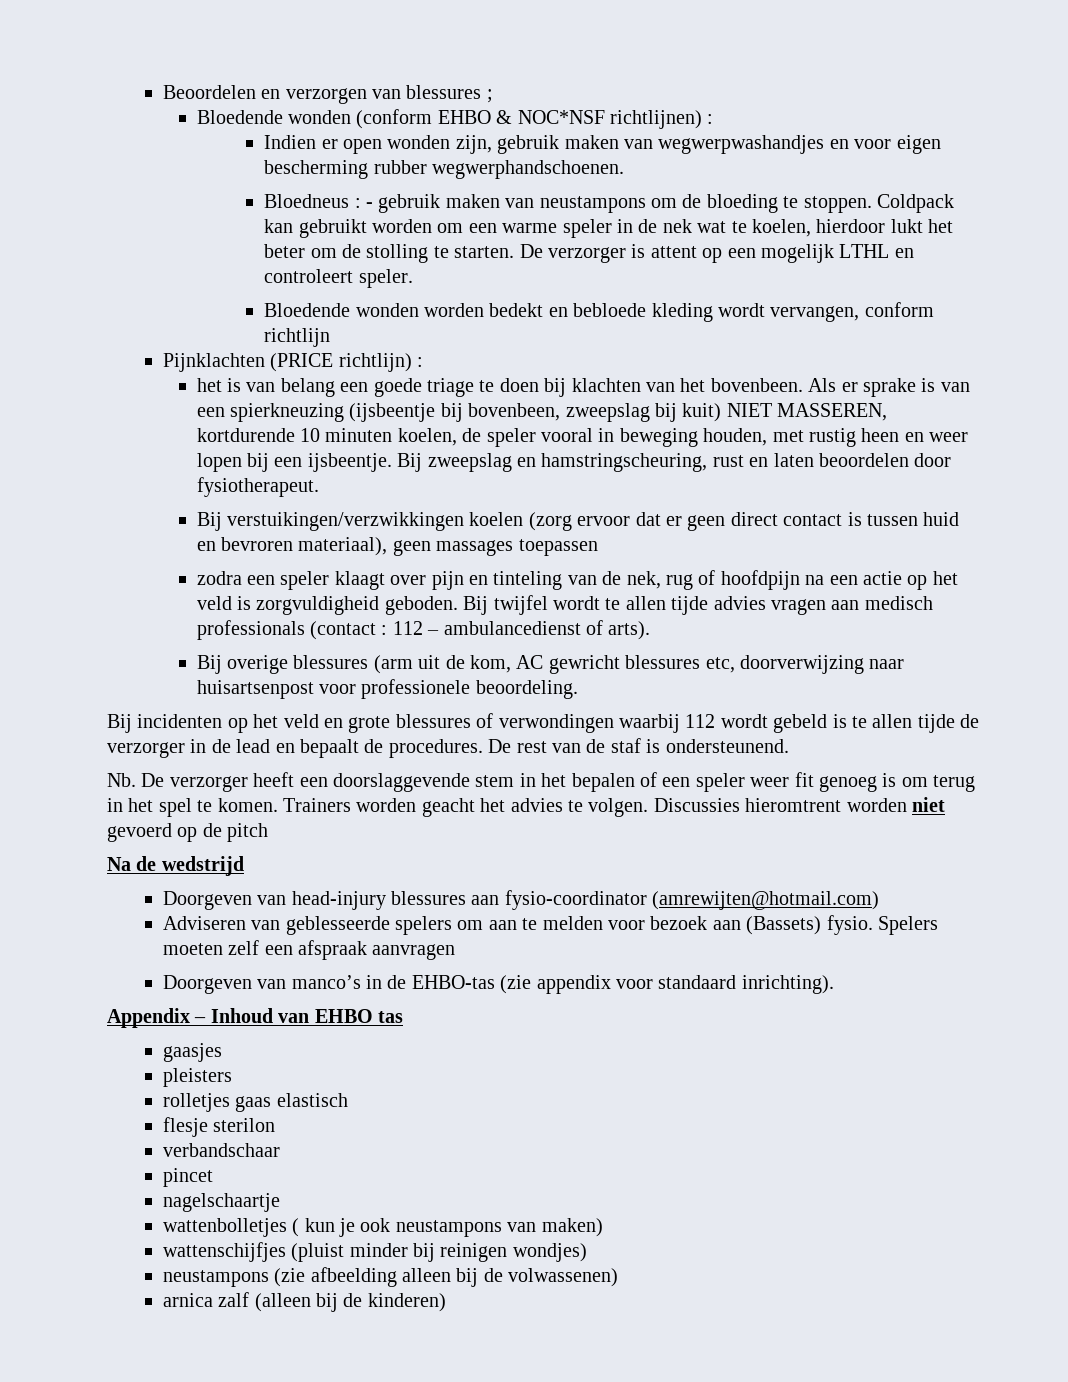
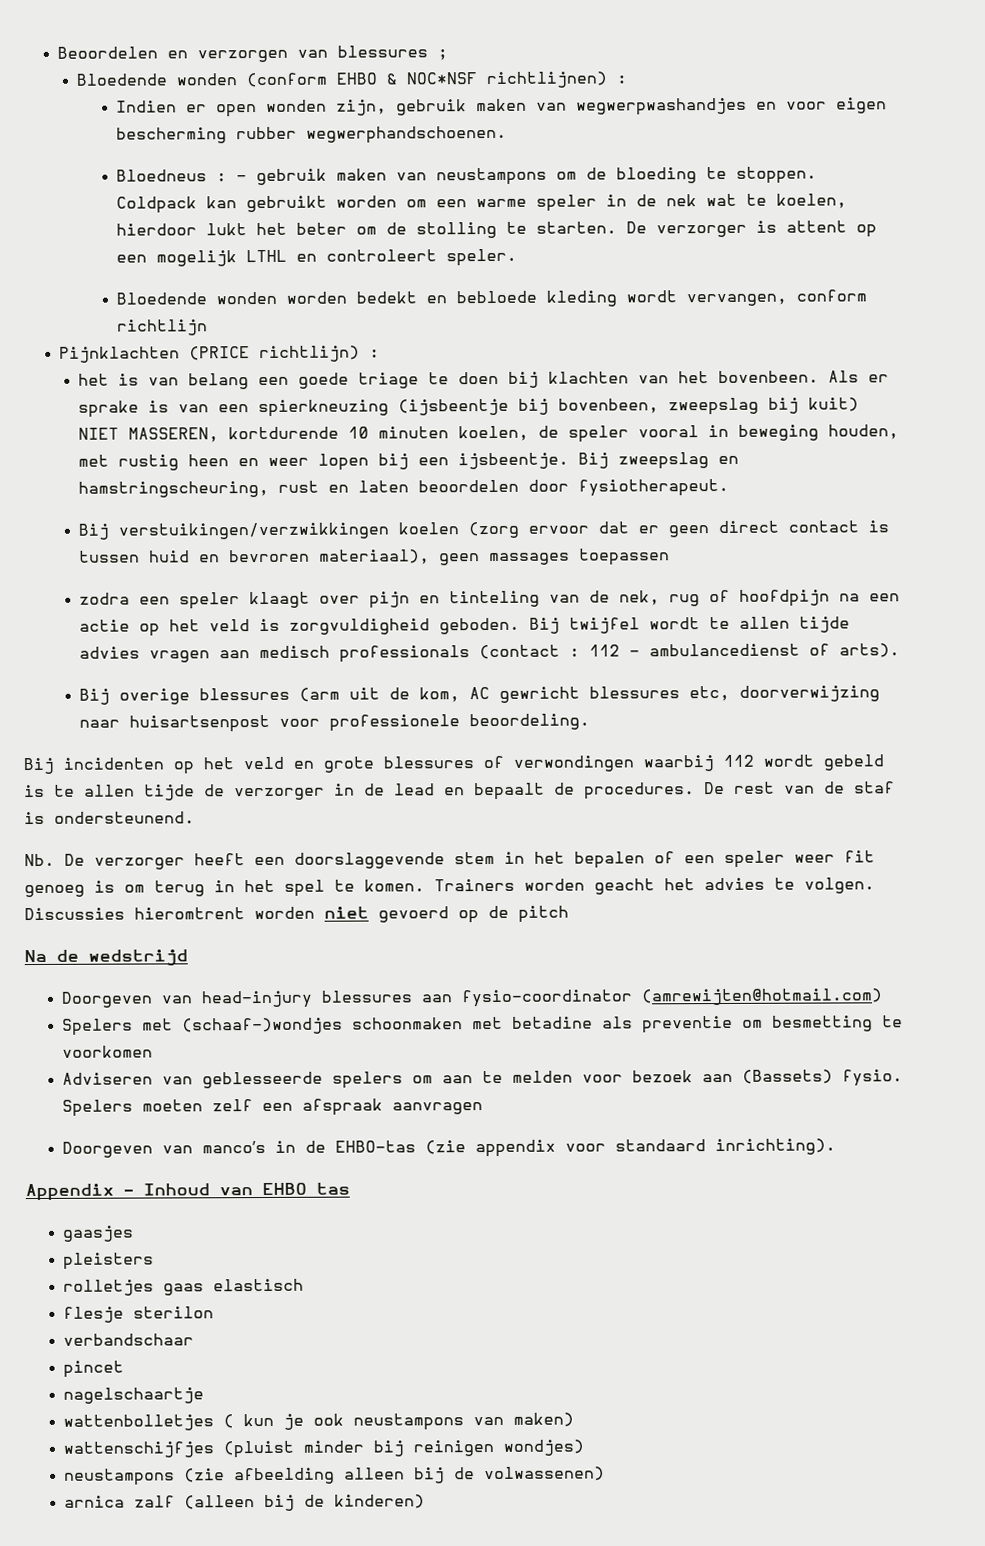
(880, 900) none -> [61,1015,903,1036] [61,1045,153,1058] // Spelers met (schaaf-)wondjes schoonmaken met betadine als preventie om besmetting te voorkomen

